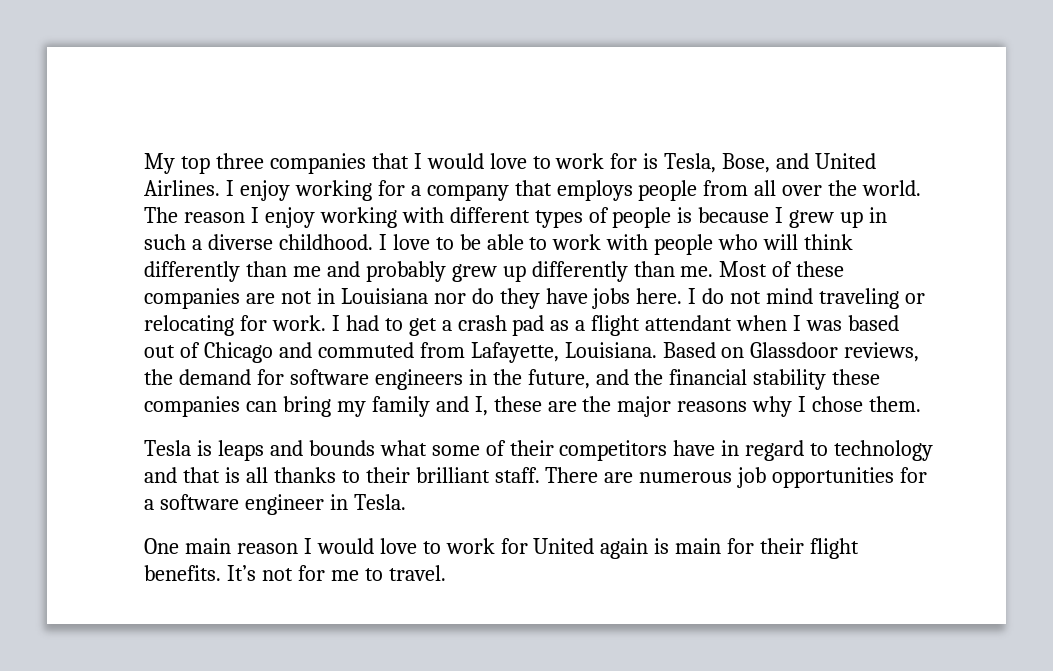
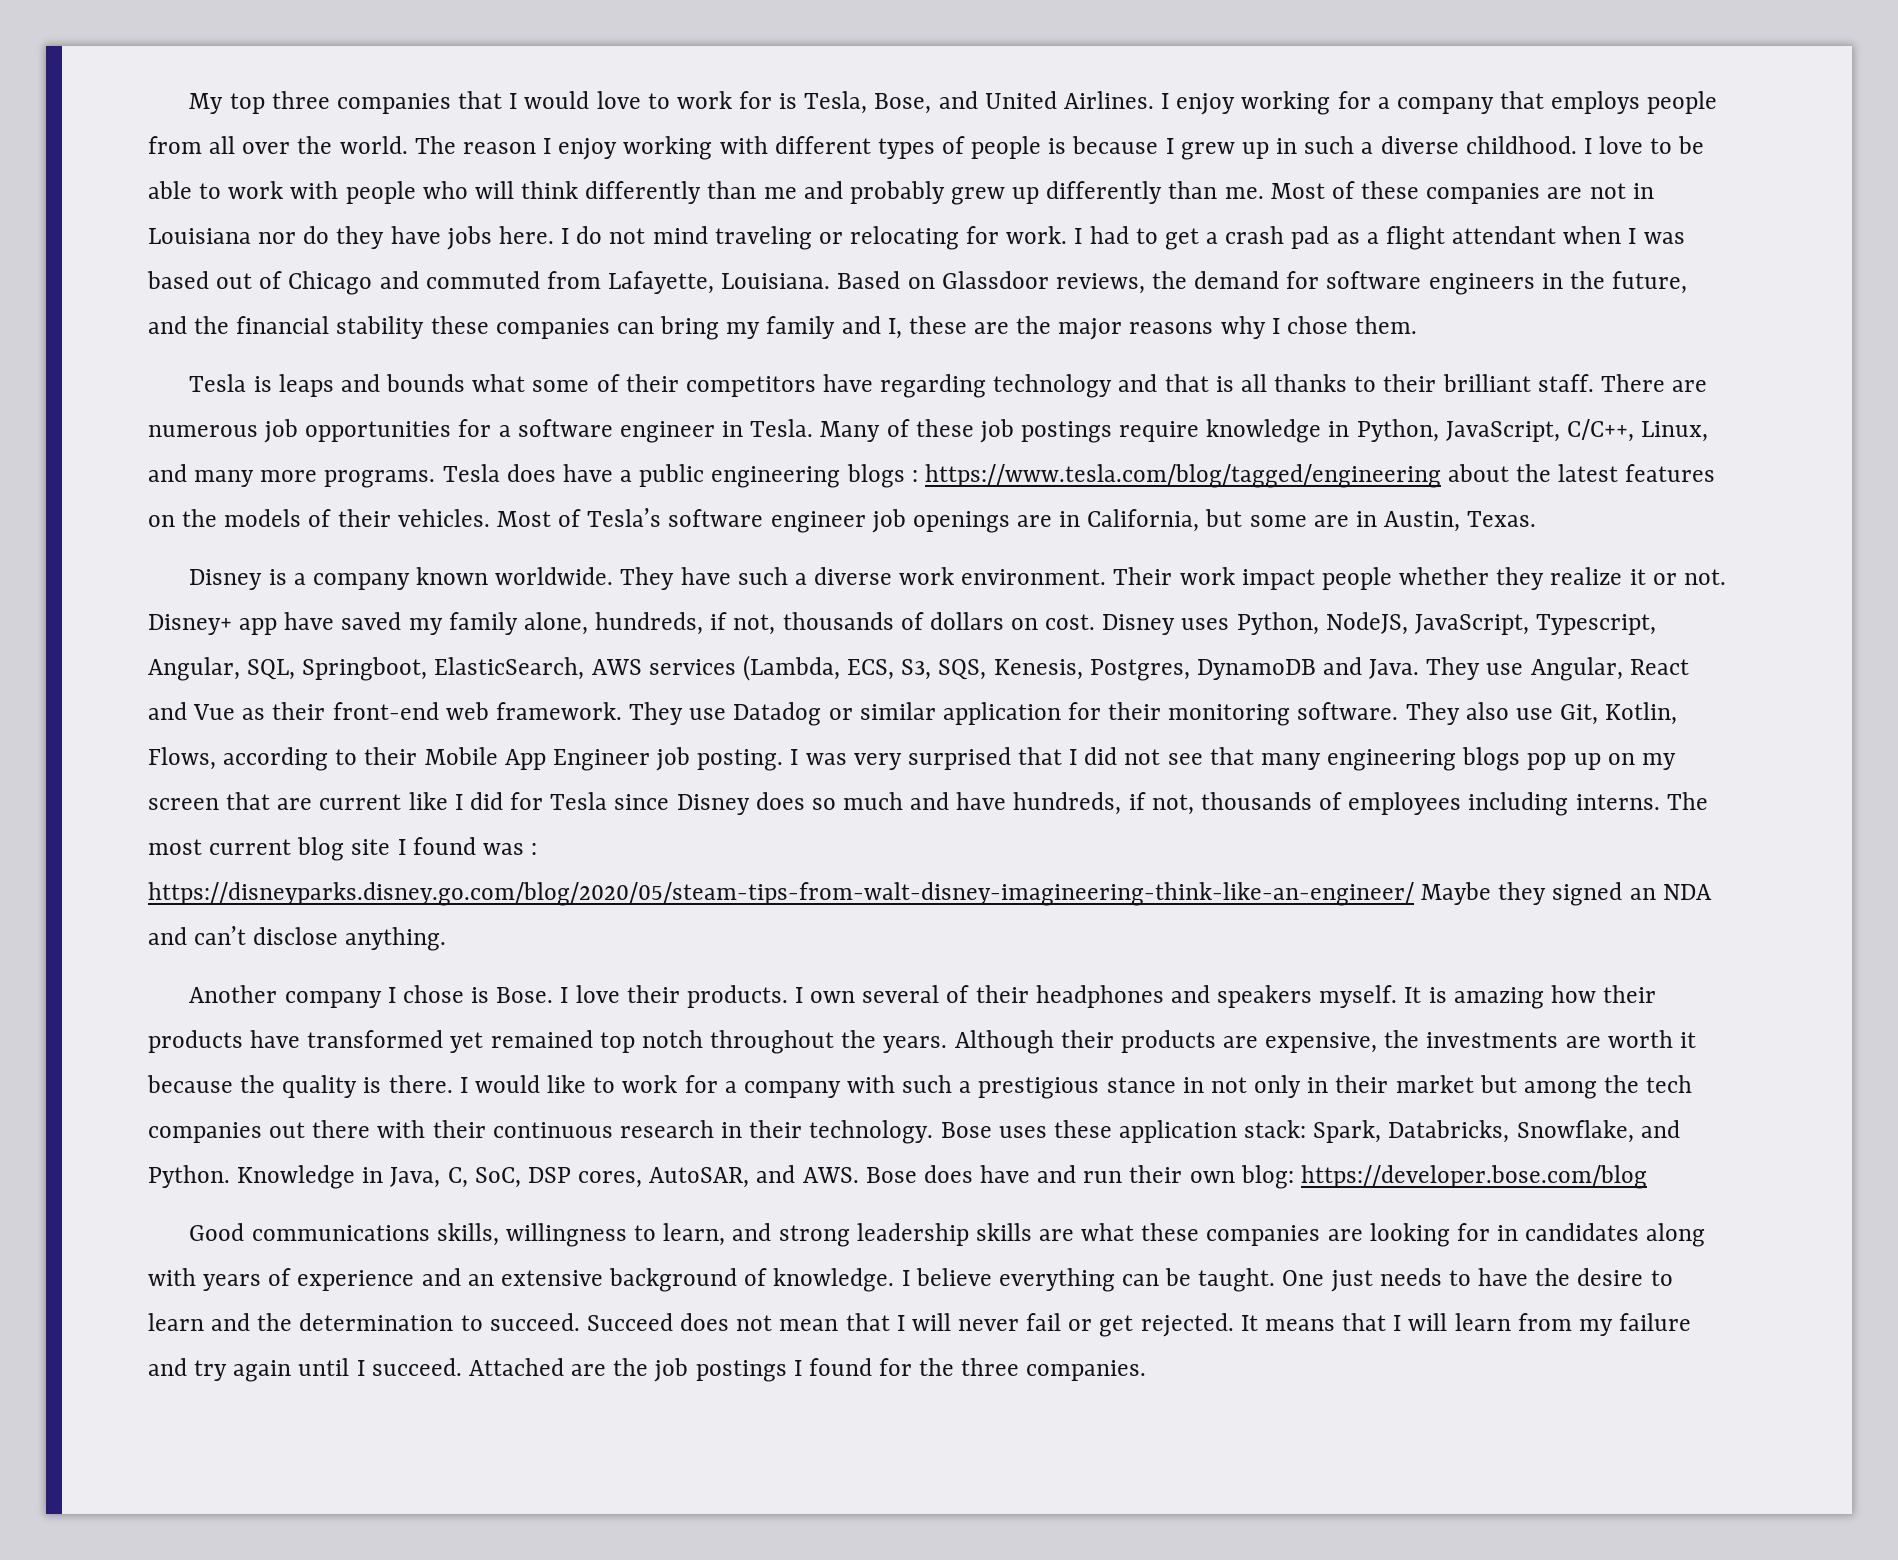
[721,440,829,461] in regard to -> [880,374,987,398] regarding
[144,538,860,559] [144,565,446,581] // One main reason I would love to work for United again is main for their flight benefits. It’s not for me to travel. -> [820,419,1709,443] [148,464,1716,488] [148,508,1537,533] [189,567,1726,590] [148,612,1657,635] [148,655,1689,681] [148,702,1678,726] [148,747,1676,771] [148,792,1708,816] [148,837,538,861] [148,882,1712,906] [148,926,447,951] [189,985,1657,1009] [148,1030,1696,1054] [147,1075,1693,1099] [148,1120,1680,1144] [148,1165,1647,1189] [189,1223,1706,1247] [148,1268,1673,1292] [148,1313,1692,1337] [148,1358,1147,1382] Many of these job postings require knowledge in Python, JavaScript, C/C++, Linux, and many more programs. Tesla does have a public engineering blogs : https://www.tesla.com/blog/tagged/engineering about the latest features on the models of their vehicles. Most of Tesla’s software engineer job openings are in California, but some are in Austin, Texas. // Disney is a company known worldwide. They have such a diverse work environment. Their work impact people whether they realize it or not. Disney+ app have saved my family alone, hundreds, if not, thousands of dollars on cost. Disney uses Python, NodeJS, JavaScript, Typescript, Angular, SQL, Springboot, ElasticSearch, AWS services (Lambda, ECS, S3, SQS, Kenesis, Postgres, DynamoDB and Java. They use Angular, React and Vue as their front-end web framework. They use Datadog or similar application for their monitoring software. They also use Git, Kotlin, Flows, according to their Mobile App Engineer job posting. I was very surprised that I did not see that many engineering blogs pop up on my screen that are current like I did for Tesla since Disney does so much and have hundreds, if not, thousands of employees including interns. The most current blog site I found was : https://disneyparks.disney.go.com/blog/2020/05/steam-tips-from-walt-disney-imagineering-think-like-an-engineer/ Maybe they signed an NDA and can’t disclose anything. // Another company I chose is Bose. I love their products. I own several of their headphones and speakers myself. It is amazing how their products have transformed yet remained top notch throughout the years. Although their products are expensive, the investments are worth it because the quality is there. I would like to work for a company with such a prestigious stance in not only in their market but among the tech companies out there with their continuous research in their technology. Bose uses these application stack: Spark, Databricks, Snowflake, and Python. Knowledge in Java, C, SoC, DSP cores, AutoSAR, and AWS. Bose does have and run their own blog: https://developer.bose.com/blog // Good communications skills, willingness to learn, and strong leadership skills are what these companies are looking for in candidates along with years of experience and an extensive background of knowledge. I believe everything can be taught. One just needs to have the desire to learn and the determination to succeed. Succeed does not mean that I will never fail or get rejected. It means that I will learn from my failure and try again until I succeed. Attached are the job postings I found for the three companies.

